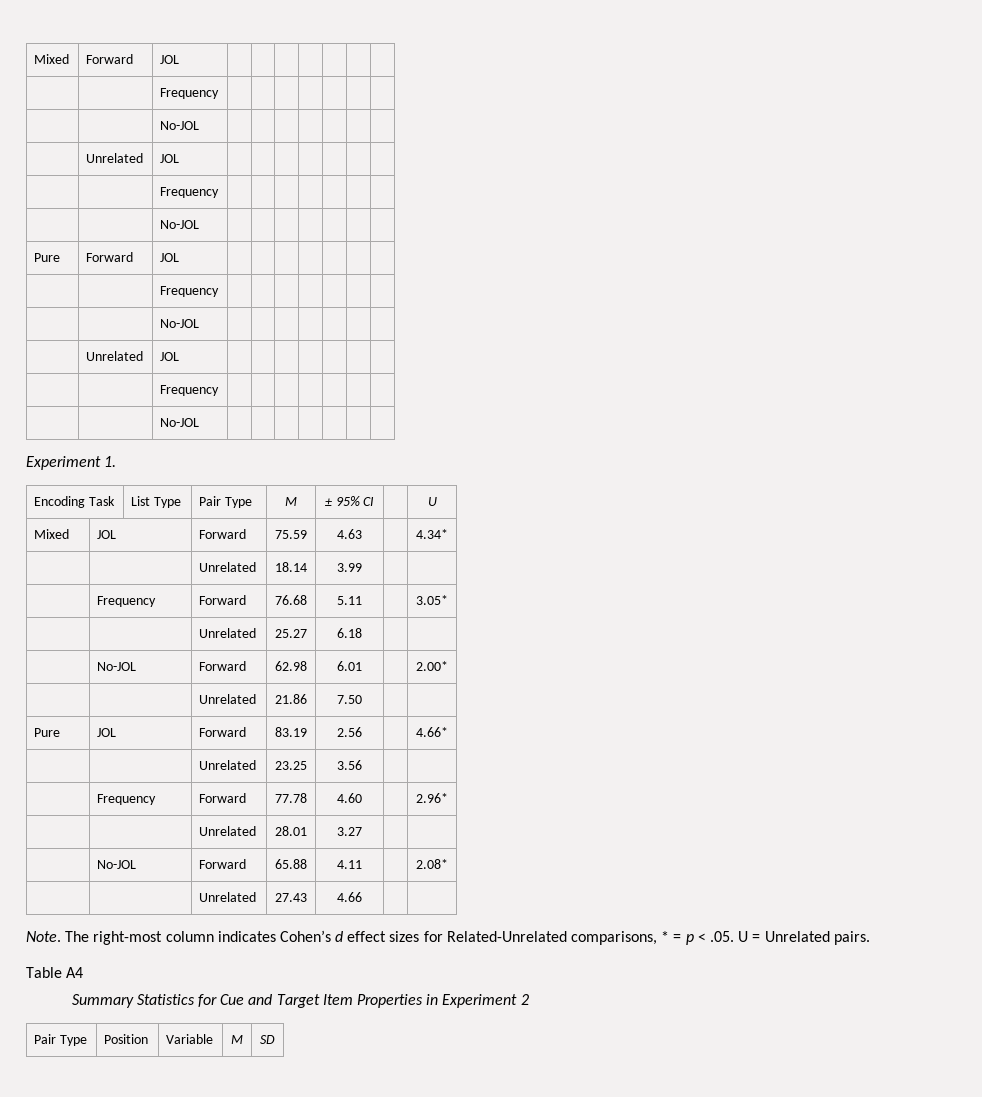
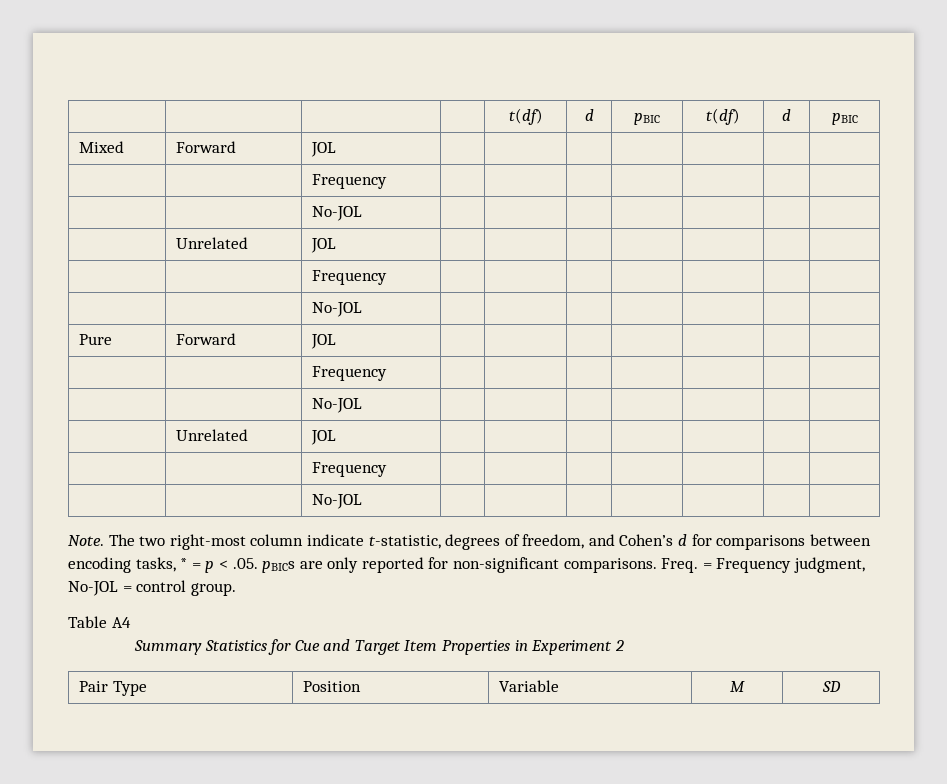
(34, 59) none -> [508,108,543,125] [584,109,594,121] [634,113,660,125] [706,108,740,125] [782,109,791,121] [831,113,858,125] | | | | t(df) | d | pBIC | t(df) | d | pBIC //
[26,456,117,470] [34,496,115,508] [131,496,181,508] [199,496,252,508] [285,497,297,506] [324,496,375,506] [427,497,437,506] [34,529,70,539] [97,530,117,539] [199,529,247,539] [275,530,307,539] [337,529,362,539] [416,529,448,539] [199,562,257,572] [275,562,307,572] [337,563,362,572] [97,596,157,607] [199,595,247,605] [275,595,307,605] [337,596,362,605] [416,595,448,605] [199,628,257,638] [275,629,307,638] [337,628,362,638] [97,662,137,671] [199,661,247,671] [275,661,307,671] [337,661,362,671] [416,661,448,671] [199,694,257,704] [275,694,307,704] [337,695,362,704] [34,728,61,737] [97,728,117,737] [199,727,247,737] [275,727,307,737] [337,727,362,737] [416,727,448,737] [199,760,257,770] [275,761,307,770] [337,760,362,770] [97,794,157,805] [199,793,247,803] [275,793,307,803] [337,793,362,803] [416,793,448,803] [199,826,257,836] [275,826,307,836] [337,827,362,836] [97,860,137,869] [199,859,247,869] [275,859,307,869] [337,860,362,869] [416,859,448,869] [199,892,257,902] [275,893,307,902] [337,892,362,902] // Experiment 1. // Encoding Task | List Type | Pair Type | M | ± 95% CI | | U // Mixed | JOL | Forward | 75.59 | 4.63 | | 4.34* // | | Unrelated | 18.14 | 3.99 | | // | Frequency | Forward | 76.68 | 5.11 | | 3.05* // | | Unrelated | 25.27 | 6.18 | | // | No-JOL | Forward | 62.98 | 6.01 | | 2.00* // | | Unrelated | 21.86 | 7.50 | | // Pure | JOL | Forward | 83.19 | 2.56 | | 4.66* // | | Unrelated | 23.25 | 3.56 | | // | Frequency | Forward | 77.78 | 4.60 | | 2.96* // | | Unrelated | 28.01 | 3.27 | | // | No-JOL | Forward | 65.88 | 4.11 | | 2.08* // | | Unrelated | 27.43 | 4.66 | | -> (363, 501) none
(90, 936) none -> [139,536,166,546] two
[217,930,658,945] indicates Cohen’s d effect sizes for Related-Unrelated comparisons, -> [306,534,871,550] [68,557,176,573] indicate t-statistic, degrees of freedom, and Cohen’s d for comparisons between encoding tasks,
[738,931,870,945] U = Unrelated pairs. -> [262,557,866,573] [68,580,236,596] pBICs are only reported for non-significant comparisons. Freq. = Frequency judgment, No-JOL = control group.

